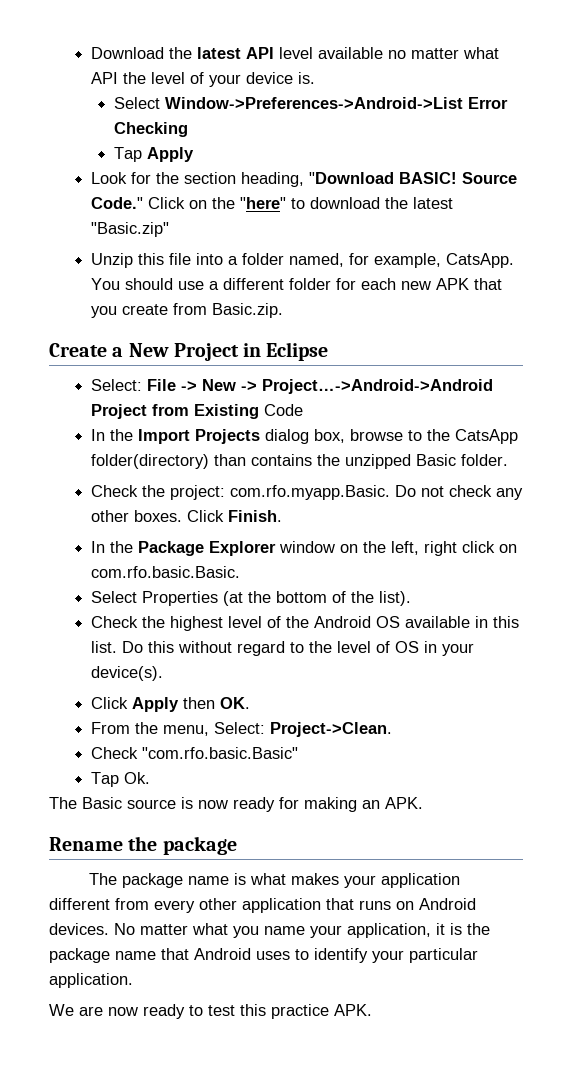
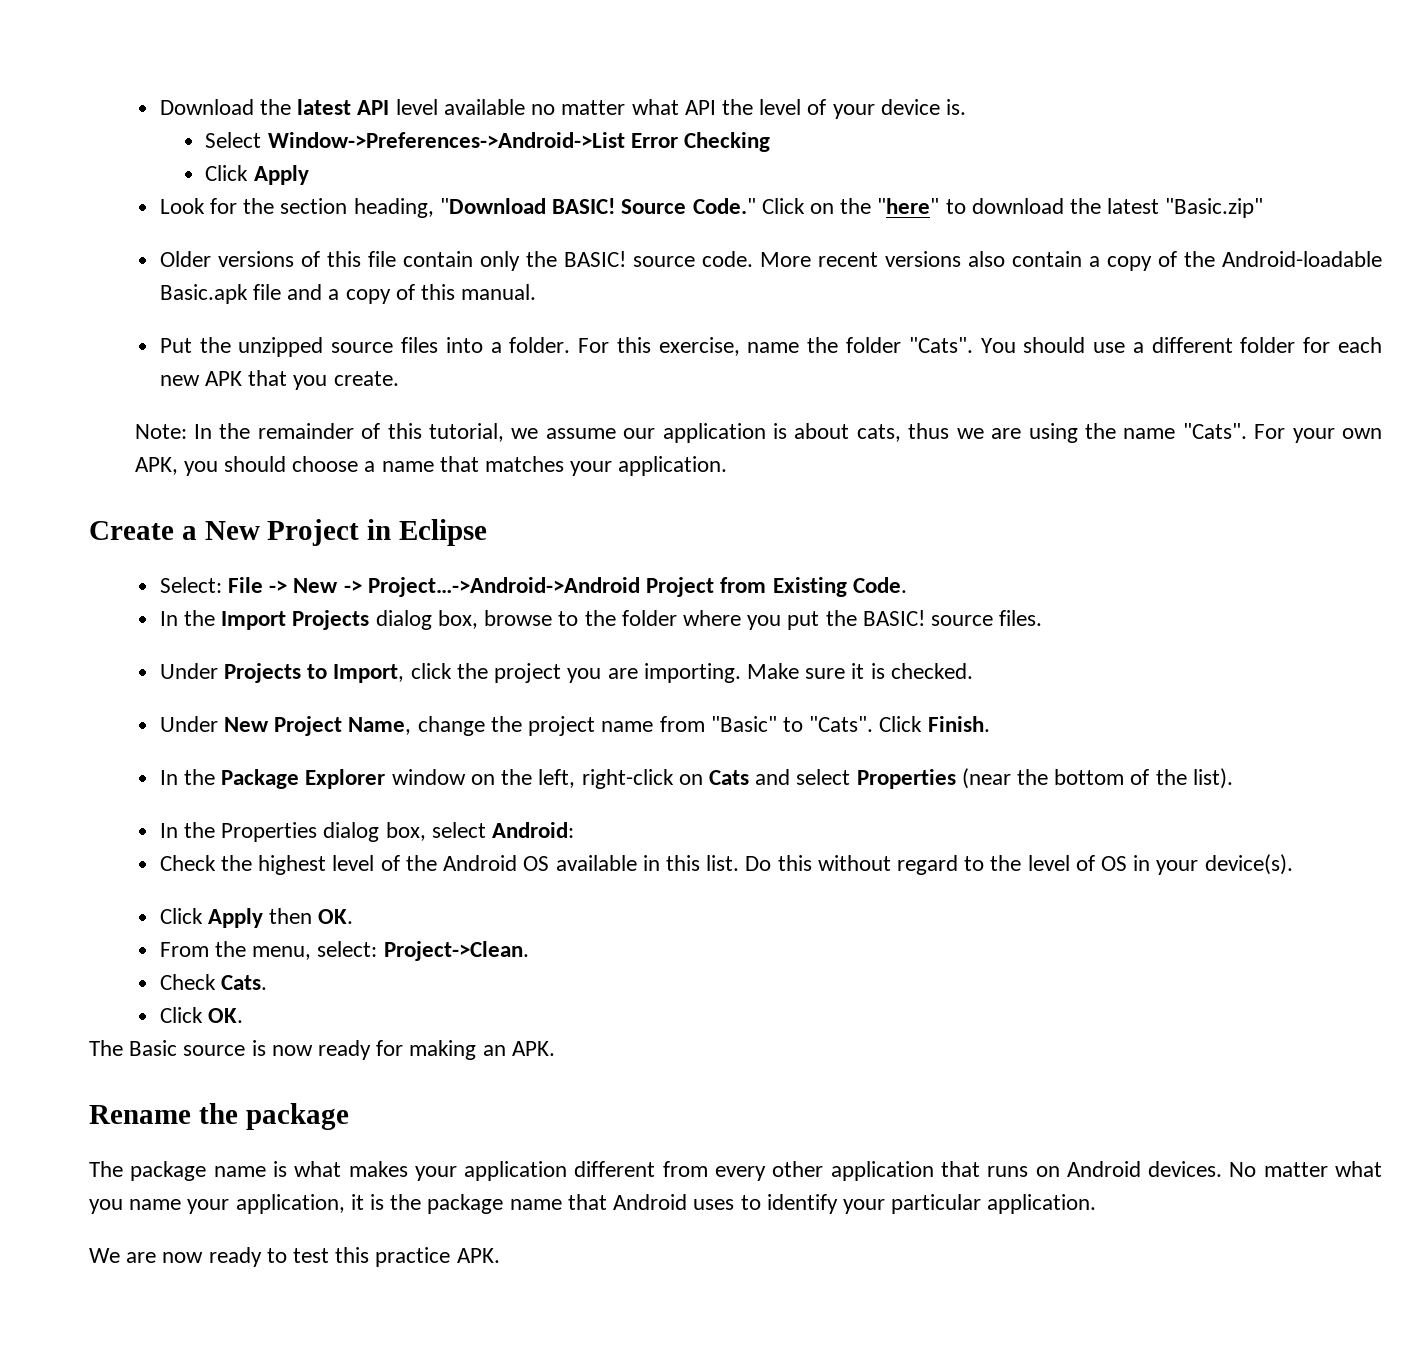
[114,147,143,162] Tap -> [205,165,249,181] Click
[90,253,514,268] Unzip this file into a folder named, for example, CatsApp. -> [159,251,1382,271] [159,284,537,304] [159,337,973,357] Older versions of this file contain only the BASIC! source code. More recent versions also contain a copy of the Android-loadable Basic.apk file and a copy of this manual. // Put the unzipped source files into a folder. For this exercise, name the folder "Cats".
[121,303,283,318] create from Basic.zip. -> [333,371,399,386] [134,423,1382,443] [134,456,728,476] create. // Note: In the remainder of this tutorial, we assume our application is about cats, thus we are using the name "Cats". For your own APK, you should choose a name that matches your application.
[263,404,303,416] Code -> [852,577,907,593] Code.
[454,429,518,444] [90,454,508,469] [90,485,523,500] [90,510,182,522] CatsApp folder(directory) than contains the unzipped Basic folder. // Check the project: com.rfo.myapp.Basic. Do not check any other boxes. -> [621,610,1043,630] [159,663,973,683] [159,716,874,736] folder where you put the BASIC! source files. // Under Projects to Import, click the project you are importing. Make sure it is checked. // Under New Project Name, change the project name from "Basic" to "Cats".
[423,541,517,556] [90,566,240,578] [90,591,243,606] right click on com.rfo.basic.Basic. // Select Properties (at -> [581,768,1011,789] right-click on Cats and select Properties (near
(411, 598) none -> [159,822,575,842] // In the Properties dialog box, select Android:
[213,722,265,734] Select: -> [317,941,378,957] select:
[141,747,298,759] [90,772,150,787] "com.rfo.basic.Basic" // Tap Ok. -> [221,975,268,990] [159,1007,244,1023] Cats. // Click OK.

